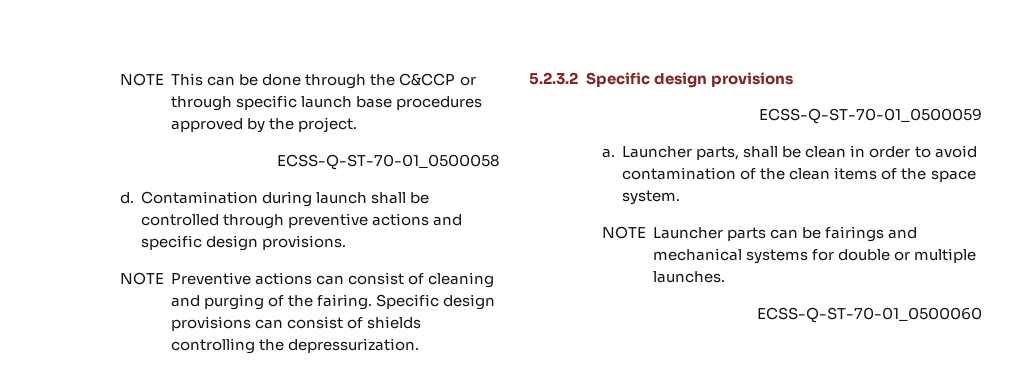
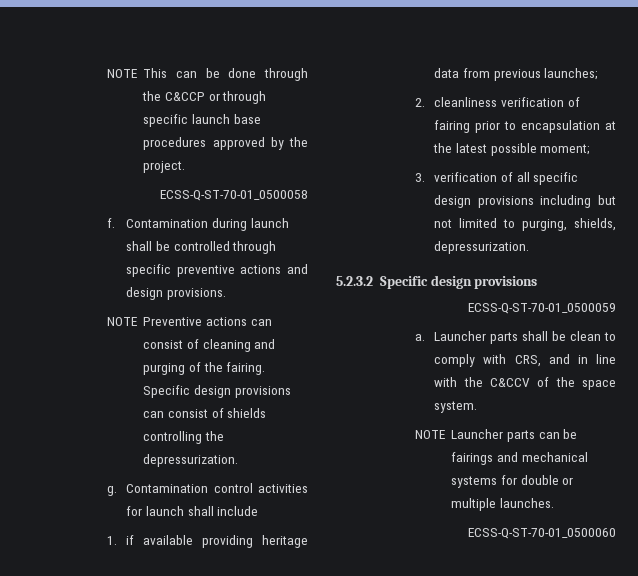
[119,192,134,204] d. -> [106,218,115,228] f.
(285, 221) none -> [126,264,172,277] specific
[141,235,203,250] specific -> (308, 269) none
(420, 345) none -> [106,483,308,496] [126,506,259,516] [106,535,308,548] [434,68,599,81] [414,97,580,107] [434,120,616,133] [433,143,591,156] [414,172,579,185] [434,195,616,208] [434,218,616,231] [434,241,530,254] // g. Contamination control activities for launch shall include // 1. if available providing heritage data from previous launches; // 2. cleanliness verification of fairing prior to encapsulation at the latest possible moment; // 3. verification of all specific design provisions including but not limited to purging, shields, depressurization.
[696,146,740,160] parts, -> [490,332,519,344] parts
[850,145,977,158] [622,167,878,180] in order to avoid contamination of the clean items -> [604,332,616,341] [434,354,616,367] [434,377,531,387] to comply with CRS, and in line with the C&CCV

